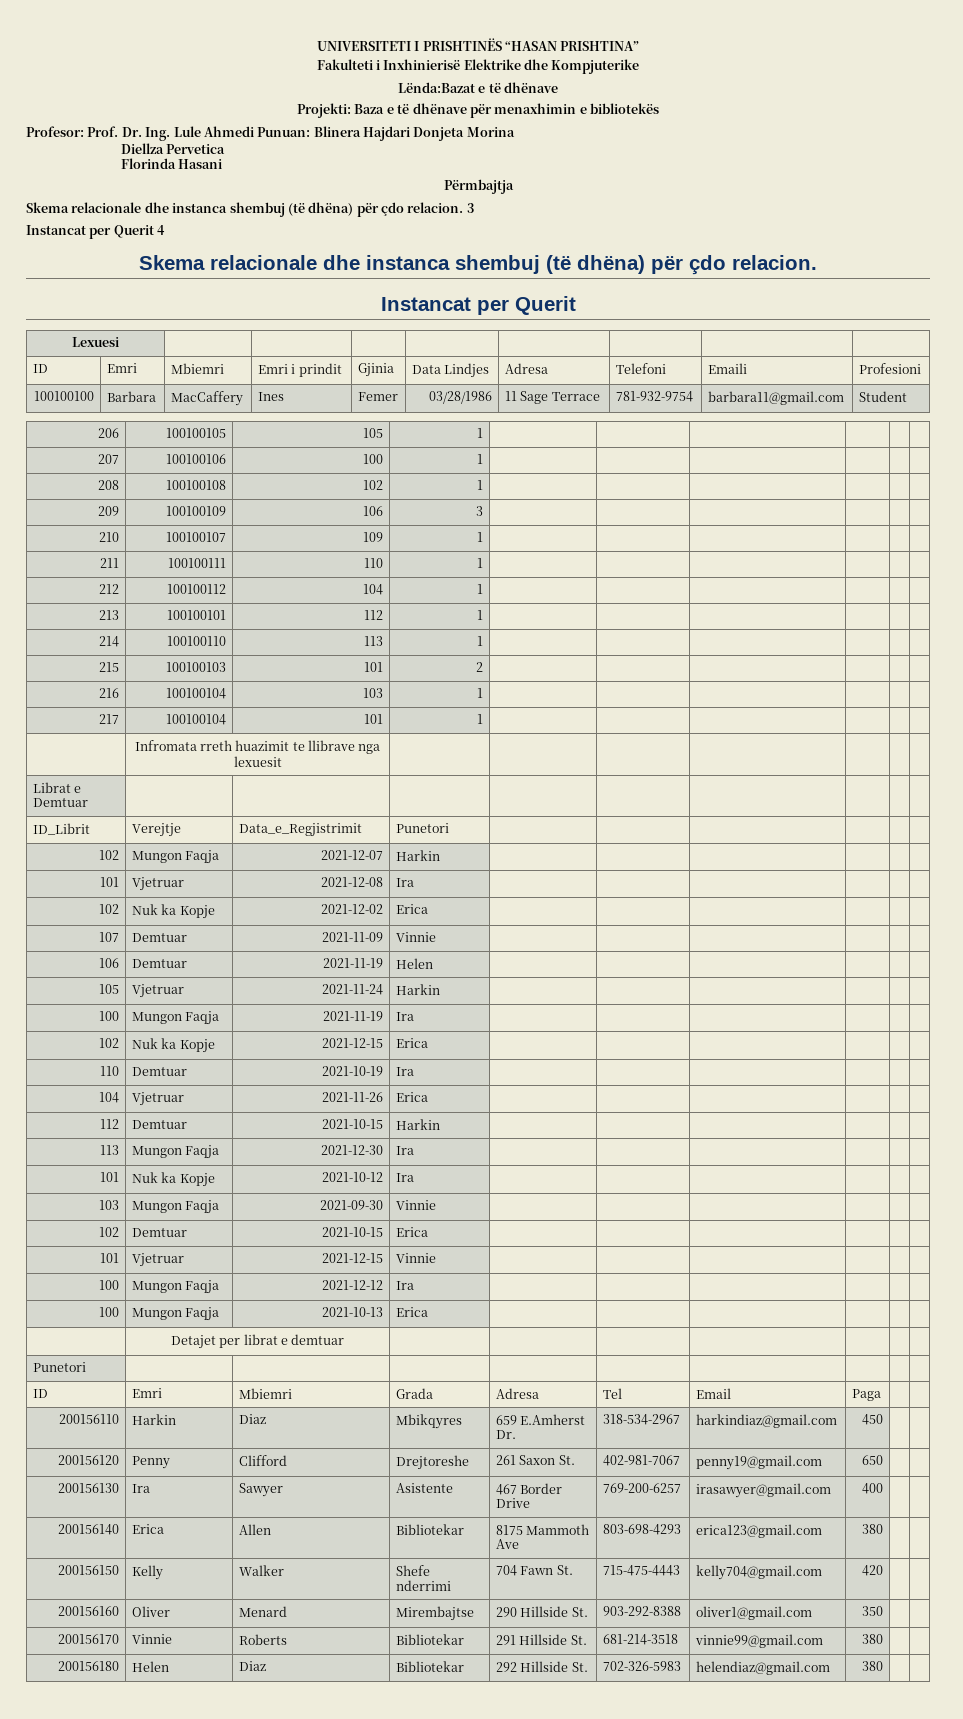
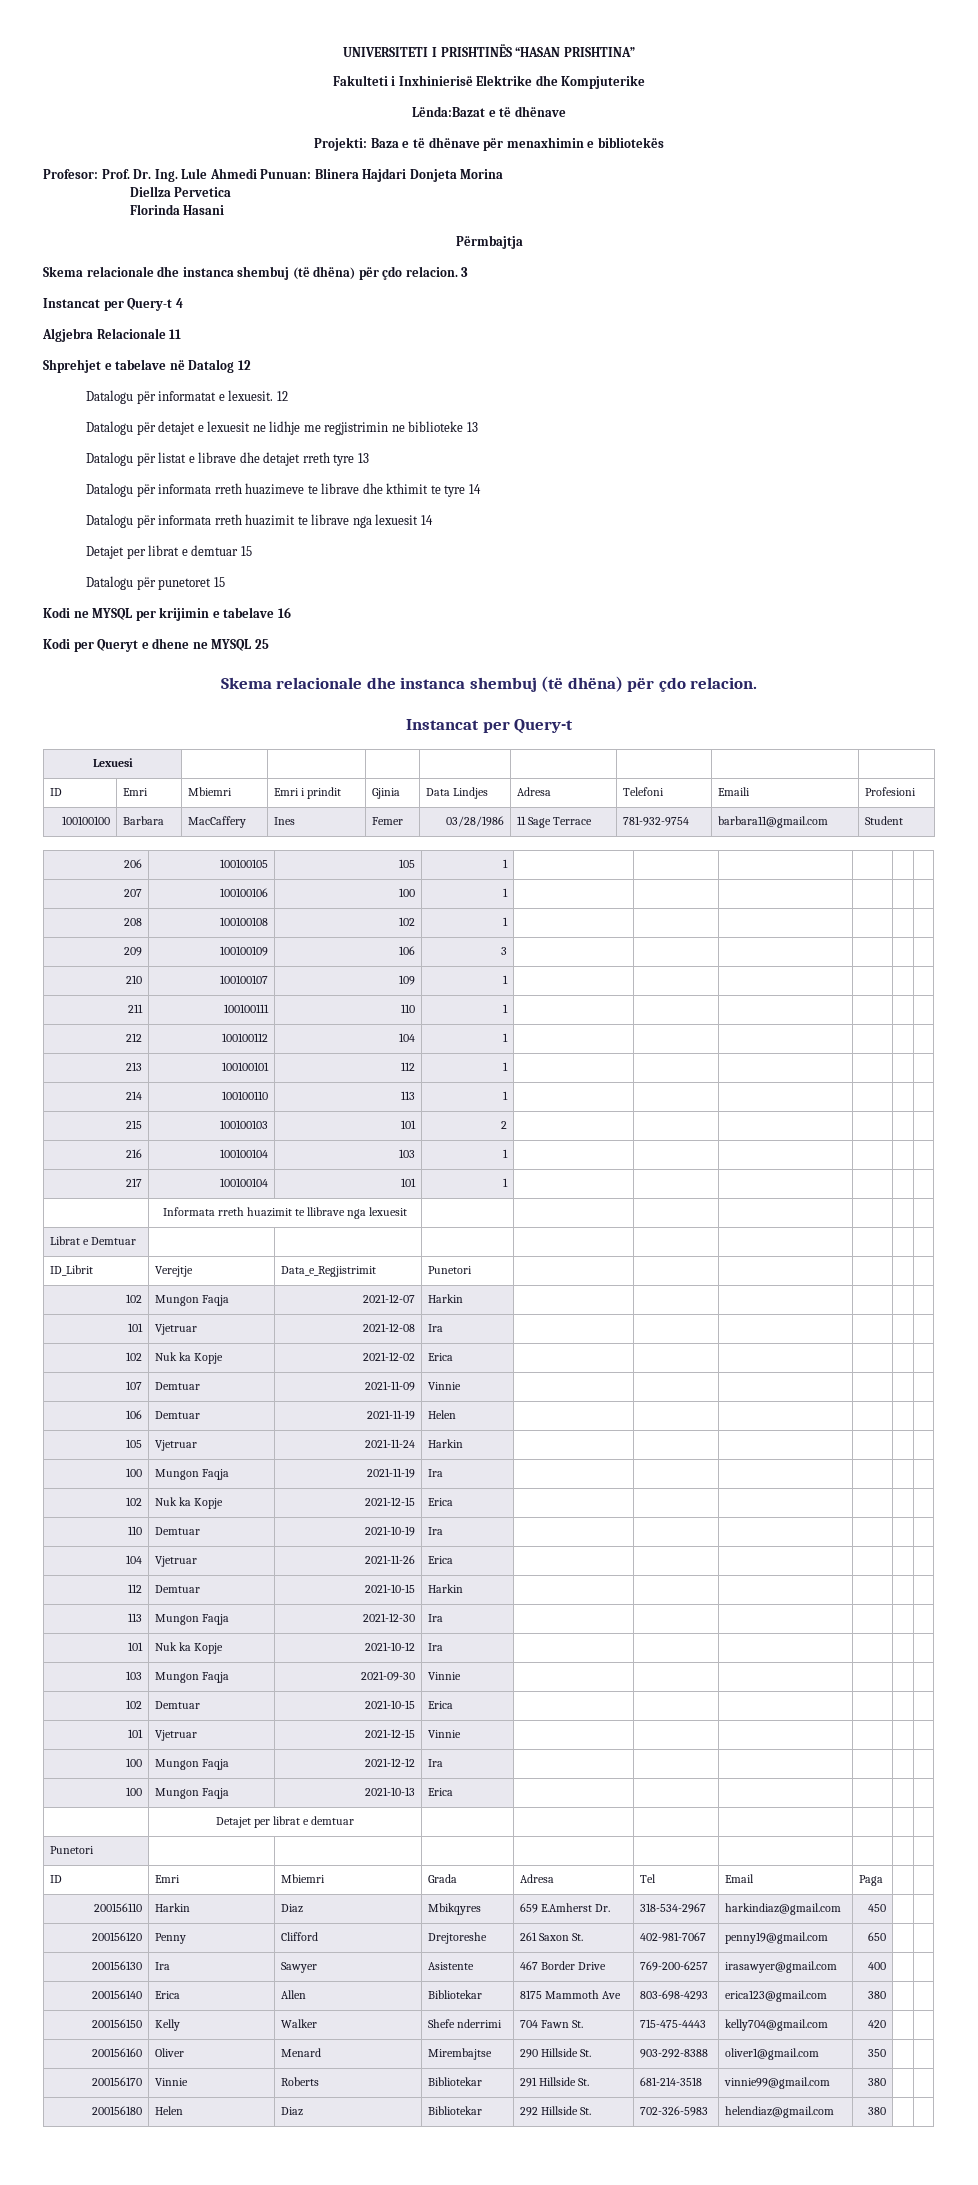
[113,225,154,238] Querit -> [127,298,173,311] Query-t
(166, 230) none -> [42,328,182,342] [43,359,251,373] [86,390,288,404] [86,421,478,435] [86,452,369,466] [86,483,481,497] [86,514,433,528] [86,545,252,559] [86,576,225,590] [43,607,291,621] [43,638,269,652] // Algjebra Relacionale 11 // Shprehjet e tabelave në Datalog 12 // Datalogu për informatat e lexuesit. 12 // Datalogu për detajet e lexuesit ne lidhje me regjistrimin ne biblioteke 13 // Datalogu për listat e librave dhe detajet rreth tyre 13 // Datalogu për informata rreth huazimeve te librave dhe kthimit te tyre 14 // Datalogu për informata rreth huazimit te librave nga lexuesit 14 // Detajet per librat e demtuar 15 // Datalogu për punetoret 15 // Kodi ne MYSQL per krijimin e tabelave 16 // Kodi per Queryt e dhene ne MYSQL 25
[514,296,576,315] Querit -> [513,719,573,734] Query-t
[134,740,197,751] Infromata -> [162,1207,215,1216] Informata

